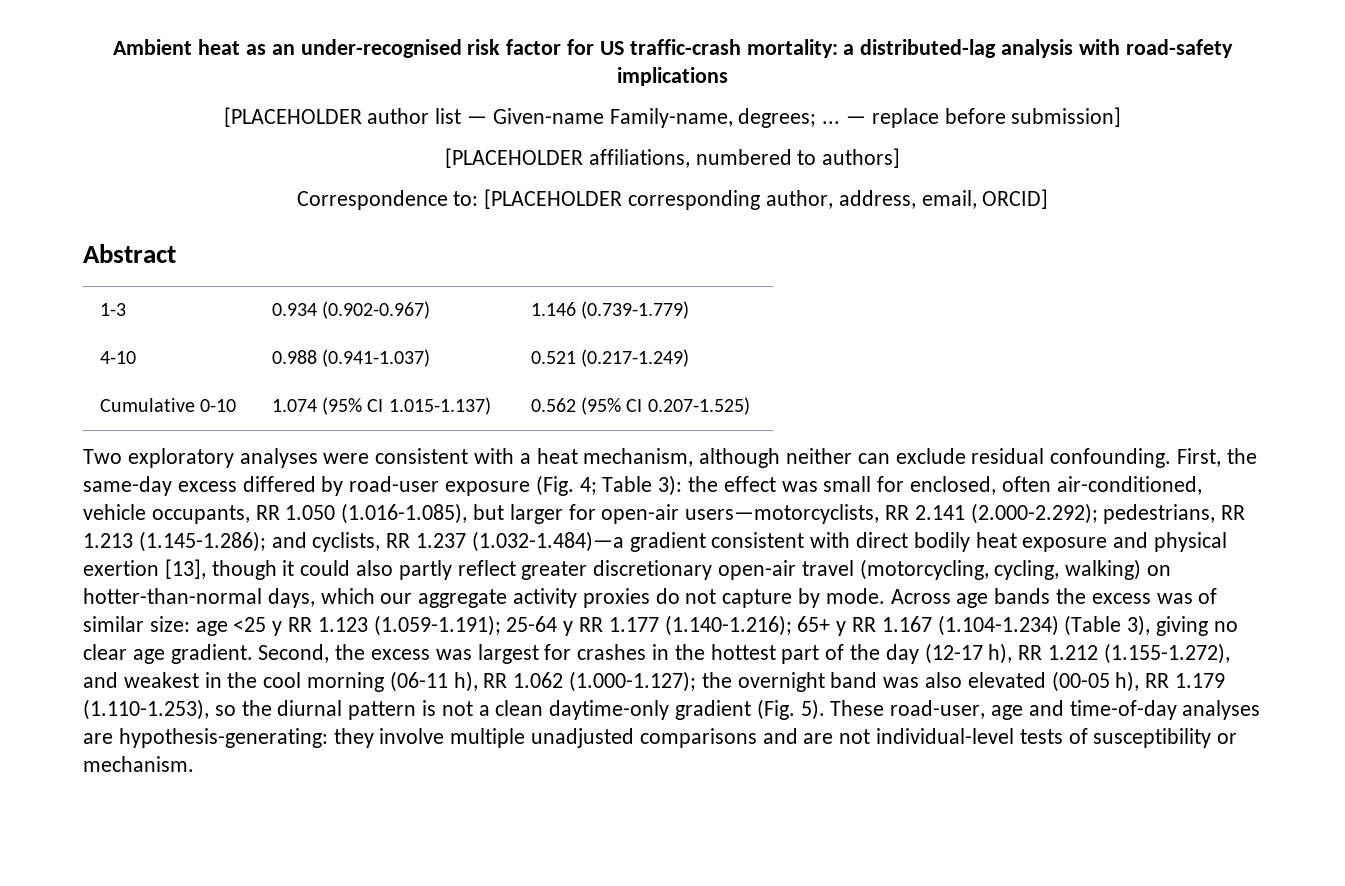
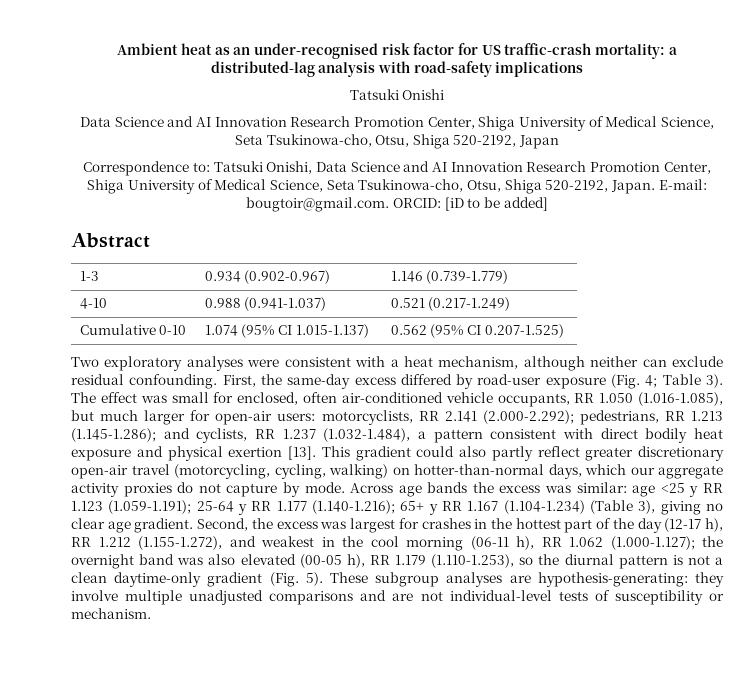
[223,107,1122,128] [444,148,901,168] [296,189,1049,210] [PLACEHOLDER author list — Given-name Family-name, degrees; ... — replace before submission] // [PLACEHOLDER affiliations, numbered to authors] // Correspondence to: [PLACEHOLDER corresponding author, address, email, ORCID] -> [349,89,445,100] [80,116,714,131] [234,134,560,149] [83,161,711,176] [87,179,707,194] [246,197,548,212] Tatsuki Onishi // Data Science and AI Innovation Research Promotion Center, Shiga University of Medical Science, Seta Tsukinowa-cho, Otsu, Shiga 520-2192, Japan // Correspondence to: Tatsuki Onishi, Data Science and AI Innovation Research Promotion Center, Shiga University of Medical Science, Seta Tsukinowa-cho, Otsu, Shiga 520-2192, Japan. E-mail: bougtoir@gmail.com. ORCID: [iD to be added]
[658,475,719,496] 3): the -> [706,374,723,388] [71,392,96,403] 3). The
[1056,476,1202,495] air-conditioned, -> [341,392,443,403] air-conditioned
(505, 512) none -> [100,410,139,421] much
[685,504,880,524] users—motorcyclists, -> [277,410,413,425] users: motorcyclists,
[471,531,706,552] (1.032-1.484)—a gradient -> [323,428,483,443] (1.032-1.484), a pattern
[164,559,295,580] [13], though it -> [288,446,411,461] [13]. This gradient
[1198,588,1218,604] [83,616,190,632] of similar size: -> [576,482,627,493] similar:
[890,700,1177,720] road-user, age and time-of-day -> [375,572,440,587] subgroup

